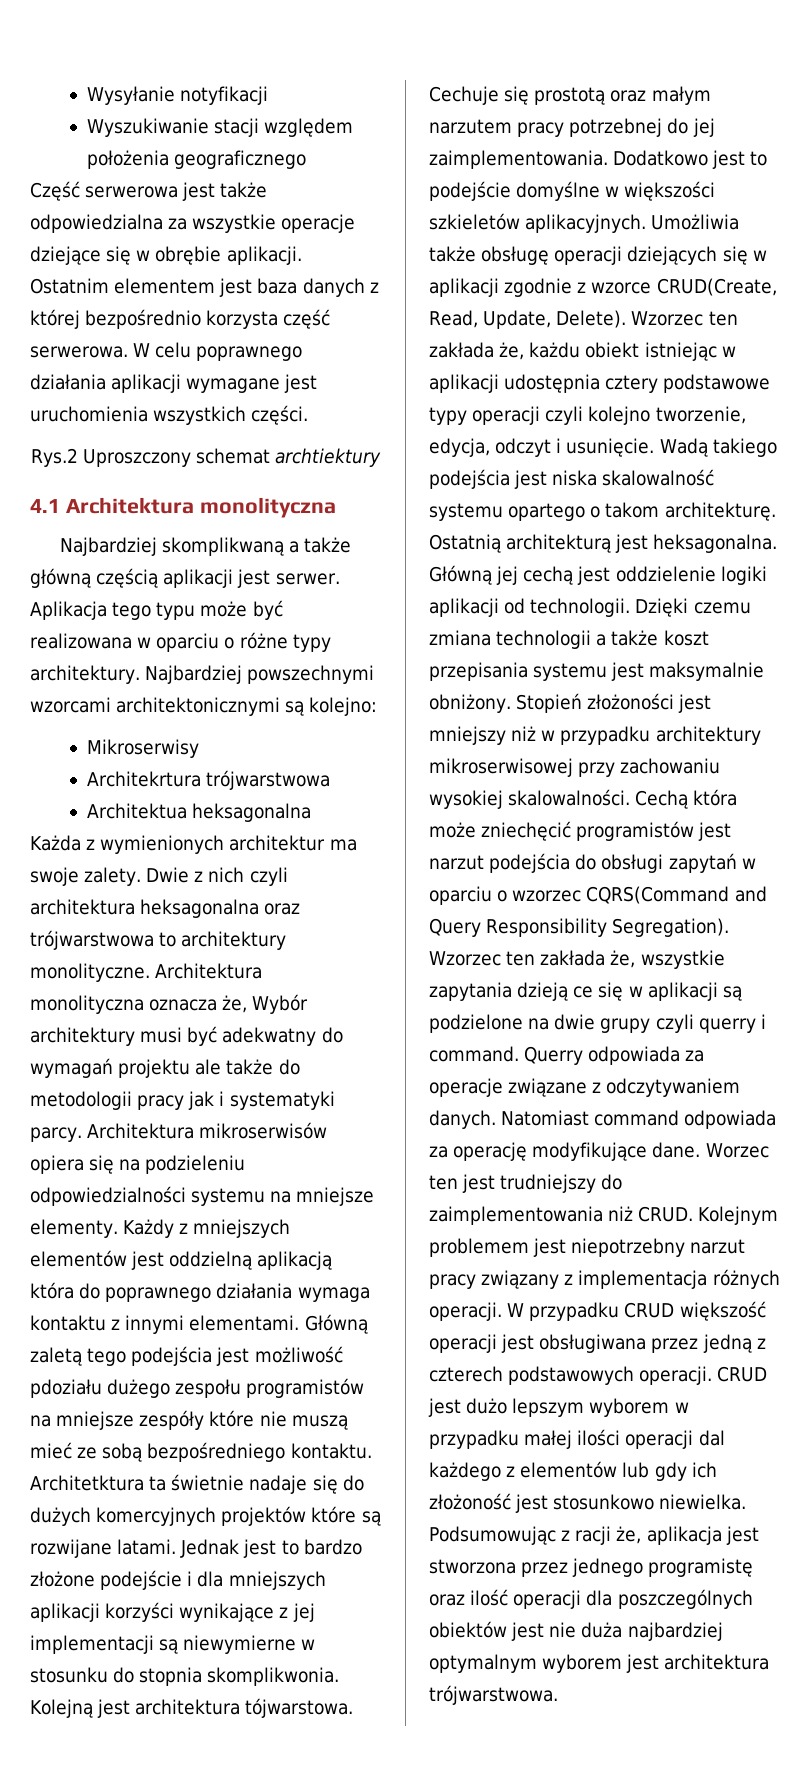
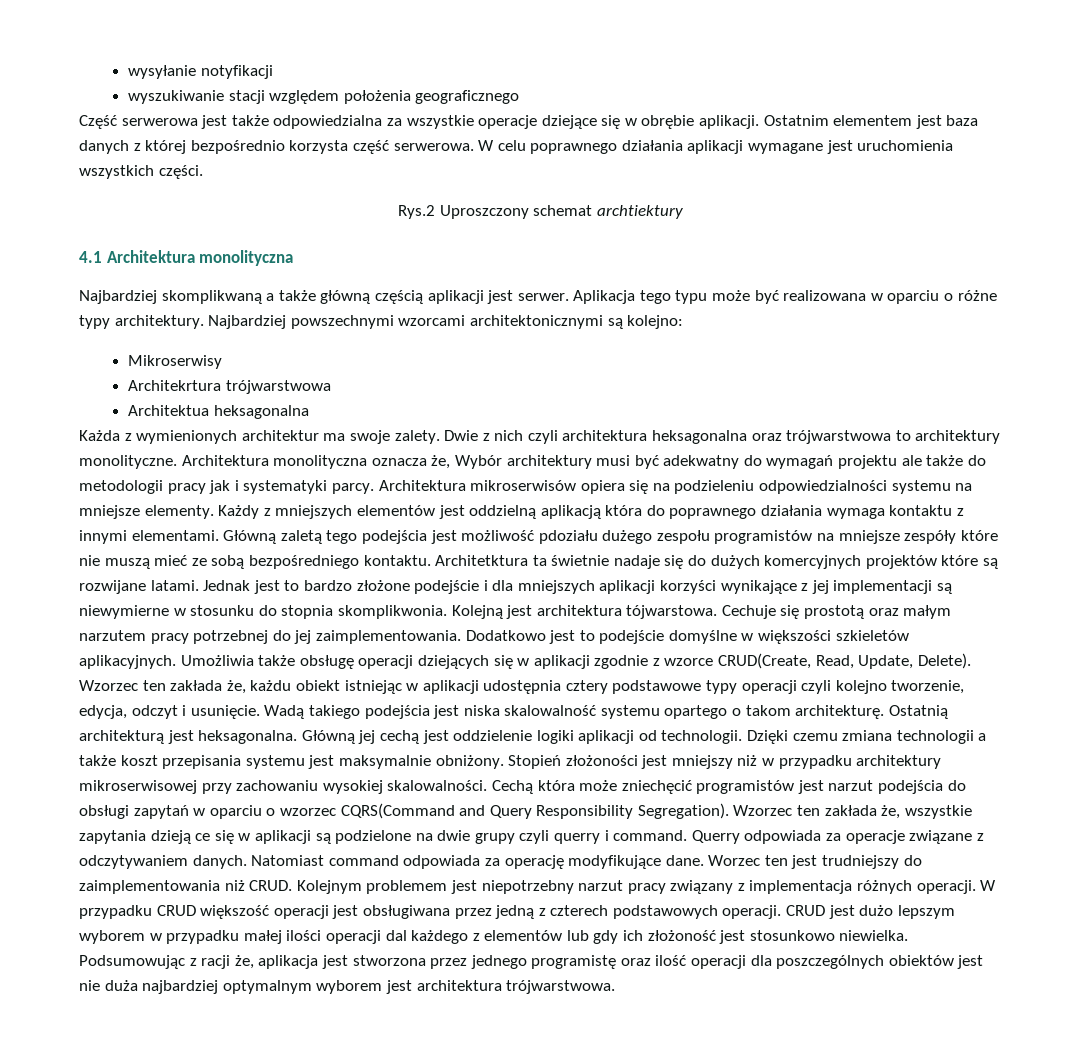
[87,86,176,105] Wysyłanie -> [128,65,197,79] wysyłanie
[87,118,210,137] Wyszukiwanie -> [128,90,225,104] wyszukiwanie

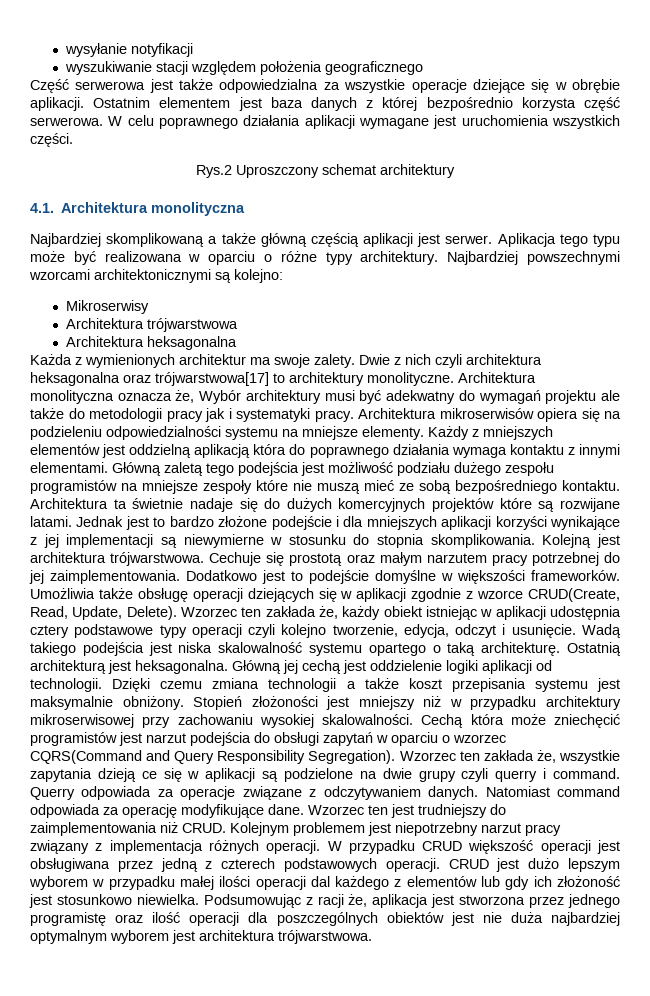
[596,205,683,219] [79,251,102,263] archtiektury // 4.1 -> [380,164,455,178] [30,203,54,213] architektury // 4.1.
[161,290,262,304] skomplikwaną -> [106,233,205,247] skomplikowaną
[128,380,222,391] Architekrtura -> [65,318,144,329] Architektura
[128,405,210,416] Architektua -> [65,336,144,347] Architektura
[786,430,892,444] trójwarstwowa -> [155,372,269,386] trójwarstwowa[17]
[331,483,374,494] parcy. -> [314,410,354,422] pracy.
[538,530,598,544] pdoziału -> [397,462,450,476] podziału
[904,530,957,544] zespóły -> [203,480,252,494] zespoły
[435,555,529,566] Architetktura -> [30,498,108,509] Architektura
[337,605,447,619] skomplikwonia. -> [430,534,535,548] skomplikowania.
[626,605,718,619] tójwarstowa. -> [110,552,205,566] trójwarstwowa.
[835,630,909,641] [79,655,176,669] szkieletów aplikacyjnych. -> [531,570,620,581] frameworków.
[250,680,292,691] każdu -> [342,606,381,620] każdy
[745,705,791,716] takom -> [447,642,476,656] taką
[708,855,761,866] Worzec -> [308,805,364,815] Wzorzec

